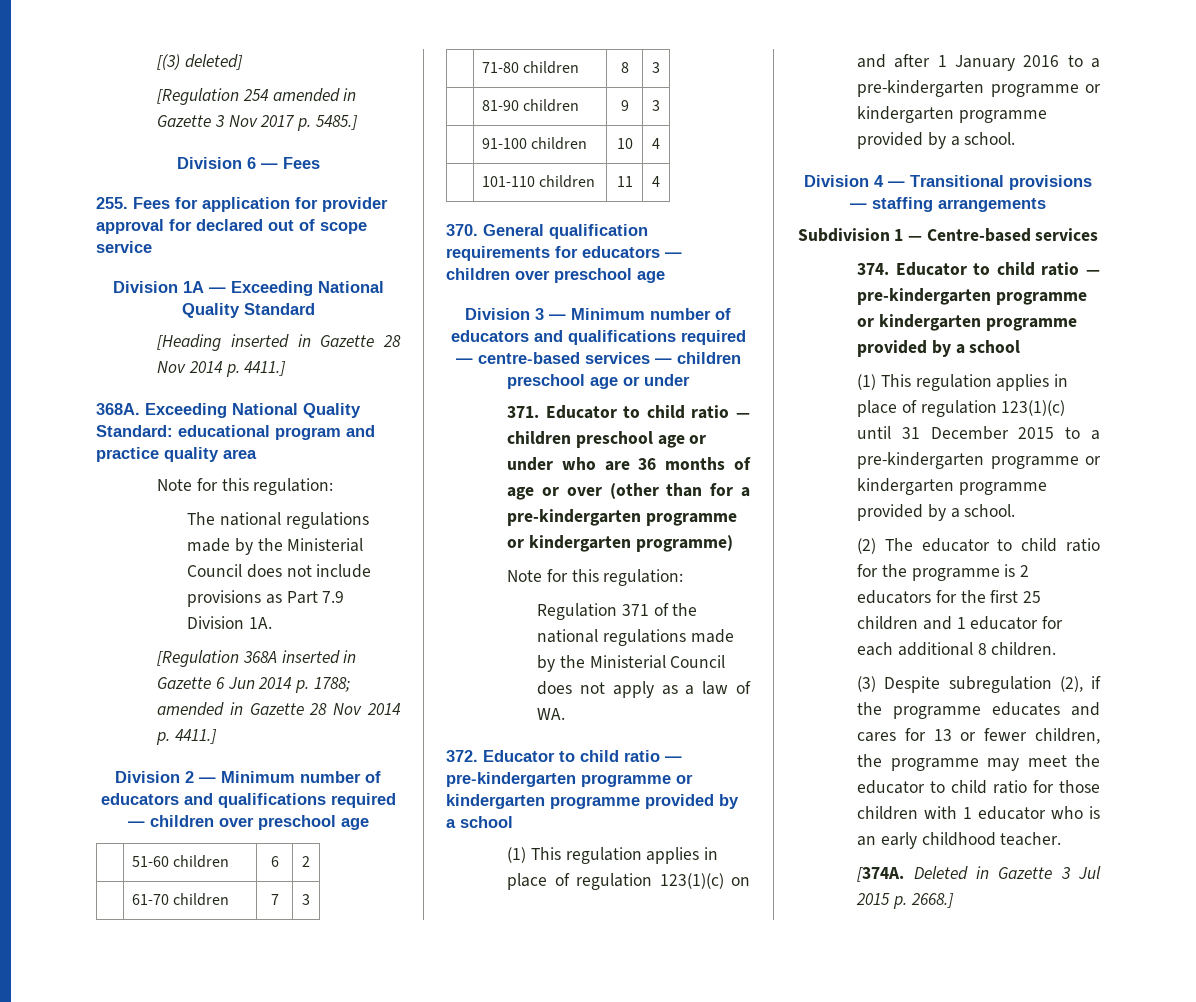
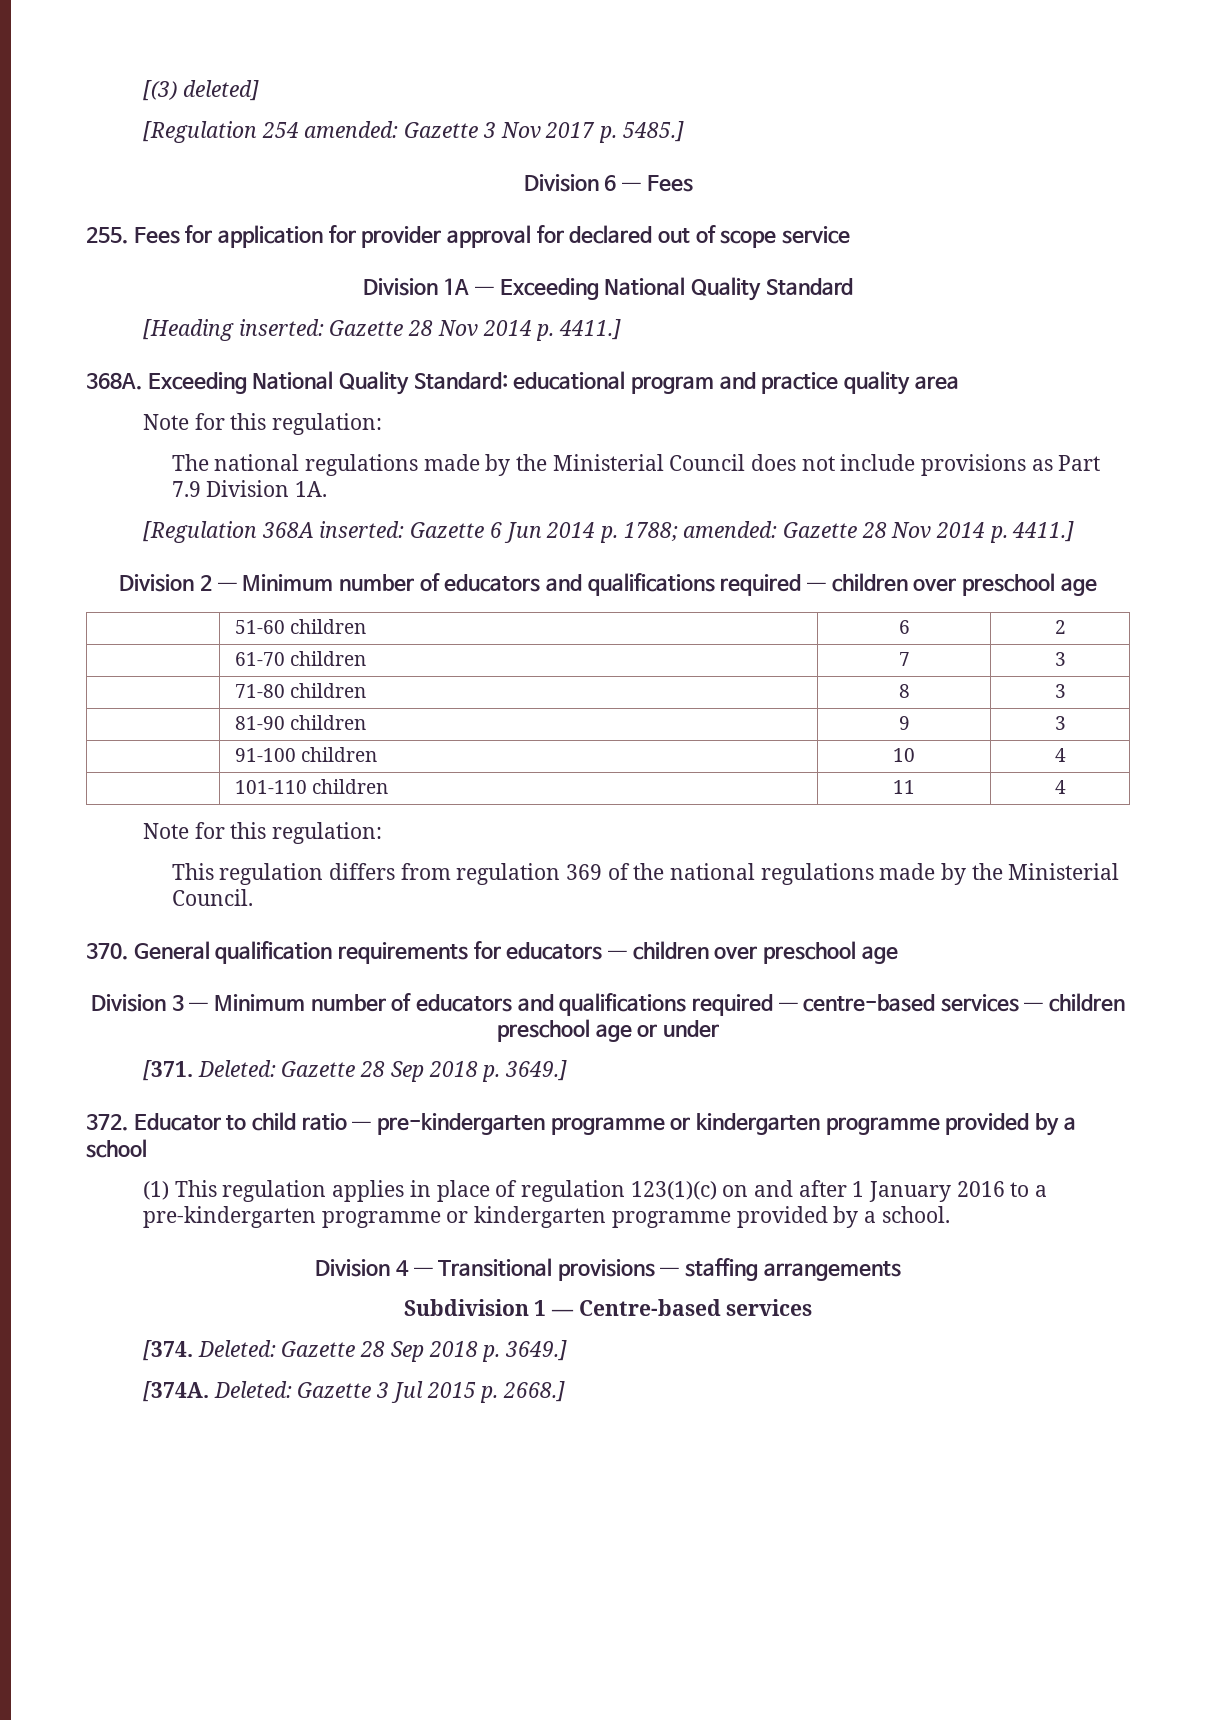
[272,88,357,102] amended in -> [304,121,399,138] amended:
[230,334,311,348] inserted in -> [238,319,324,336] inserted:
[281,650,357,664] inserted in -> [319,521,405,538] inserted:
[157,702,243,716] amended in -> [683,521,778,538] amended:
(660, 181) none -> [143,822,383,844] [171,863,1120,885] [171,889,253,906] // Note for this regulation: // This regulation differs from regulation 369 of the national regulations made by the Ministerial Council.
[507,405,750,419] [507,431,707,448] [507,457,751,471] [507,483,750,500] [507,509,737,526] [507,535,733,552] [507,569,684,586] [537,603,698,620] [537,629,734,646] [537,655,726,672] [537,681,751,698] [537,708,566,720] 371. Educator to child ratio — children preschool age or under who are 36 months of age or over (other than for a pre-kindergarten programme or kindergarten programme) // Note for this regulation: // Regulation 371 of the national regulations made by the Ministerial Council does not apply as a law of WA. -> [143,1060,567,1082] [371. Deleted: Gazette 28 Sep 2018 p. 3649.]
[857,262,1100,276] [857,288,1087,305] [857,314,1077,331] [857,340,1021,357] [857,374,1069,391] [857,400,1066,417] [857,426,1100,440] [857,452,1101,469] [857,478,1047,495] [857,504,1016,521] [857,538,1100,554] [857,564,1030,581] [857,590,1042,604] [857,616,1064,630] [857,642,1057,656] [857,676,1101,693] [857,702,1100,719] [857,728,1100,744] [857,754,1100,771] [857,780,1100,794] [857,806,1100,820] [857,832,1062,849] 374. Educator to child ratio — pre-kindergarten programme or kindergarten programme provided by a school // (1) This regulation applies in place of regulation 123(1)(c) until 31 December 2015 to a pre-kindergarten programme or kindergarten programme provided by a school. // (2) The educator to child ratio for the programme is 2 educators for the first 25 children and 1 educator for each additional 8 children. // (3) Despite subregulation (2), if the programme educates and cares for 13 or fewer children, the programme may meet the educator to child ratio for those children with 1 educator who is an early childhood teacher. -> [143,1340,567,1362] [374. Deleted: Gazette 28 Sep 2018 p. 3649.]
[913,866,989,880] Deleted in -> [213,1381,292,1398] Deleted:

